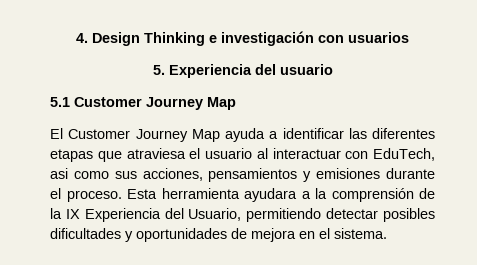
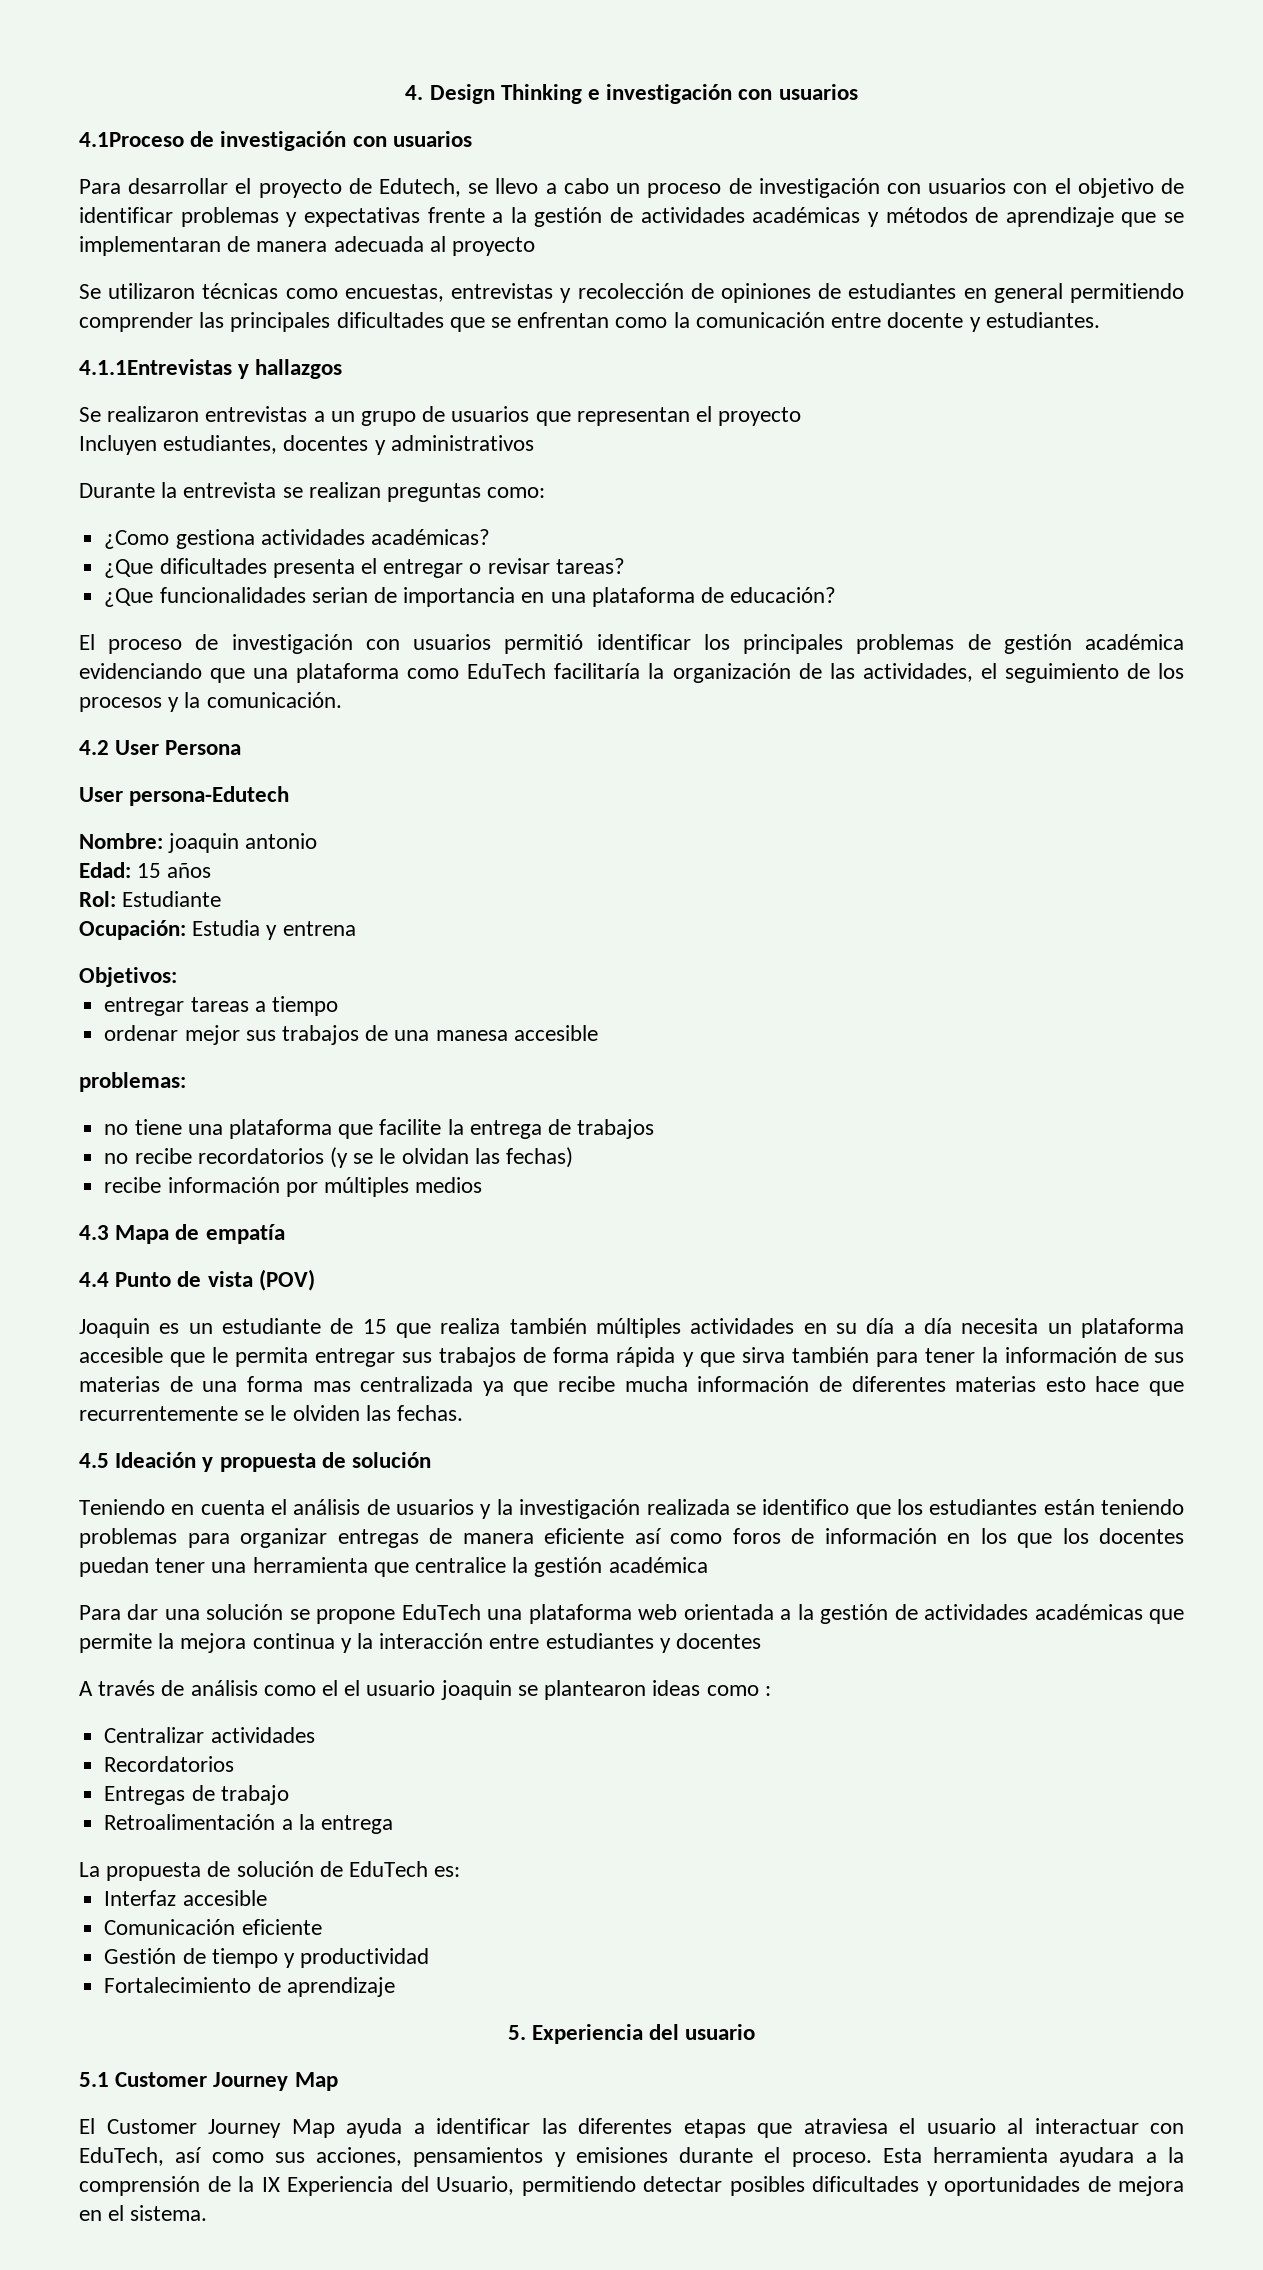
(409, 37) none -> [79,131,472,151] [79,178,1184,198] [79,207,1184,227] [79,236,536,256] [79,283,1184,303] [79,312,1100,332] [79,359,343,379] [79,406,802,426] [79,435,534,455] [79,482,546,502] [104,529,490,549] [104,558,625,578] [104,587,837,607] [79,634,1185,654] [79,663,1184,683] [79,692,342,712] [79,740,242,755] [79,786,290,806] [79,833,318,853] [79,862,212,878] [79,891,222,907] [79,920,356,940] [79,967,177,987] [104,996,338,1016] [104,1025,598,1045] [79,1072,186,1092] [104,1119,655,1139] [104,1147,573,1168] [104,1177,483,1197] [79,1224,285,1244] [79,1269,315,1291] [79,1318,1185,1338] [79,1347,1184,1367] [79,1376,1184,1396] [79,1405,464,1421] [79,1452,432,1472] [79,1499,1185,1519] [79,1528,1184,1548] [79,1557,708,1577] [79,1604,1185,1624] [79,1633,762,1653] [79,1680,771,1700] [104,1727,315,1743] [104,1756,235,1772] [104,1785,289,1805] [104,1814,393,1834] [79,1861,461,1881] [104,1890,267,1906] [104,1919,322,1935] [104,1948,430,1968] [104,1977,395,1997] // 4.1Proceso de investigación con usuarios // Para desarrollar el proyecto de Edutech, se llevo a cabo un proceso de investigación con usuarios con el objetivo de identificar problemas y expectativas frente a la gestión de actividades académicas y métodos de aprendizaje que se implementaran de manera adecuada al proyecto // Se utilizaron técnicas como encuestas, entrevistas y recolección de opiniones de estudiantes en general permitiendo comprender las principales dificultades que se enfrentan como la comunicación entre docente y estudiantes. // 4.1.1Entrevistas y hallazgos // Se realizaron entrevistas a un grupo de usuarios que representan el proyecto // Incluyen estudiantes, docentes y administrativos // Durante la entrevista se realizan preguntas como: // ¿Como gestiona actividades académicas? // ¿Que dificultades presenta el entregar o revisar tareas? // ¿Que funcionalidades serian de importancia en una plataforma de educación? // El proceso de investigación con usuarios permitió identificar los principales problemas de gestión académica evidenciando que una plataforma como EduTech facilitaría la organización de las actividades, el seguimiento de los procesos y la comunicación. // 4.2 User Persona // User persona-Edutech // Nombre: joaquin antonio // Edad: 15 años // Rol: Estudiante // Ocupación: Estudia y entrena // Objetivos: // entregar tareas a tiempo // ordenar mejor sus trabajos de una manesa accesible // problemas: // no tiene una plataforma que facilite la entrega de trabajos // no recibe recordatorios (y se le olvidan las fechas) // recibe información por múltiples medios // 4.3 Mapa de empatía // 4.4 Punto de vista (POV) // Joaquin es un estudiante de 15 que realiza también múltiples actividades en su día a día necesita un plataforma accesible que le permita entregar sus trabajos de forma rápida y que sirva también para tener la información de sus materias de una forma mas centralizada ya que recibe mucha información de diferentes materias esto hace que recurrentemente se le olviden las fechas. // 4.5 Ideación y propuesta de solución // Teniendo en cuenta el análisis de usuarios y la investigación realizada se identifico que los estudiantes están teniendo problemas para organizar entregas de manera eficiente así como foros de información en los que los docentes puedan tener una herramienta que centralice la gestión académica // Para dar una solución se propone EduTech una plataforma web orientada a la gestión de actividades académicas que permite la mejora continua y la interacción entre estudiantes y docentes // A través de análisis como el el usuario joaquin se plantearon ideas como : // Centralizar actividades // Recordatorios // Entregas de trabajo // Retroalimentación a la entrega // La propuesta de solución de EduTech es: // Interfaz accesible // Comunicación eficiente // Gestión de tiempo y productividad // Fortalecimiento de aprendizaje
[50,168,68,179] asi -> [175,2147,203,2163] así

